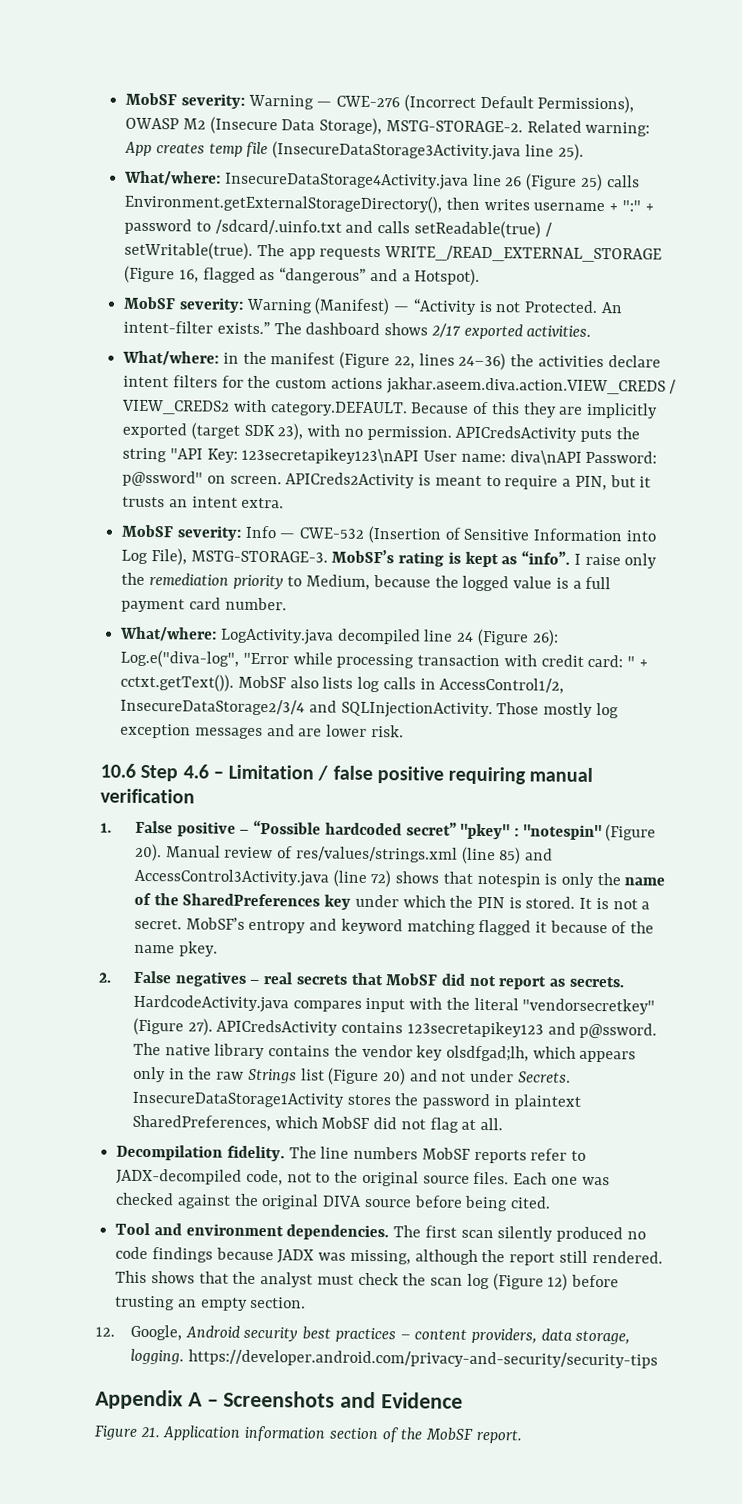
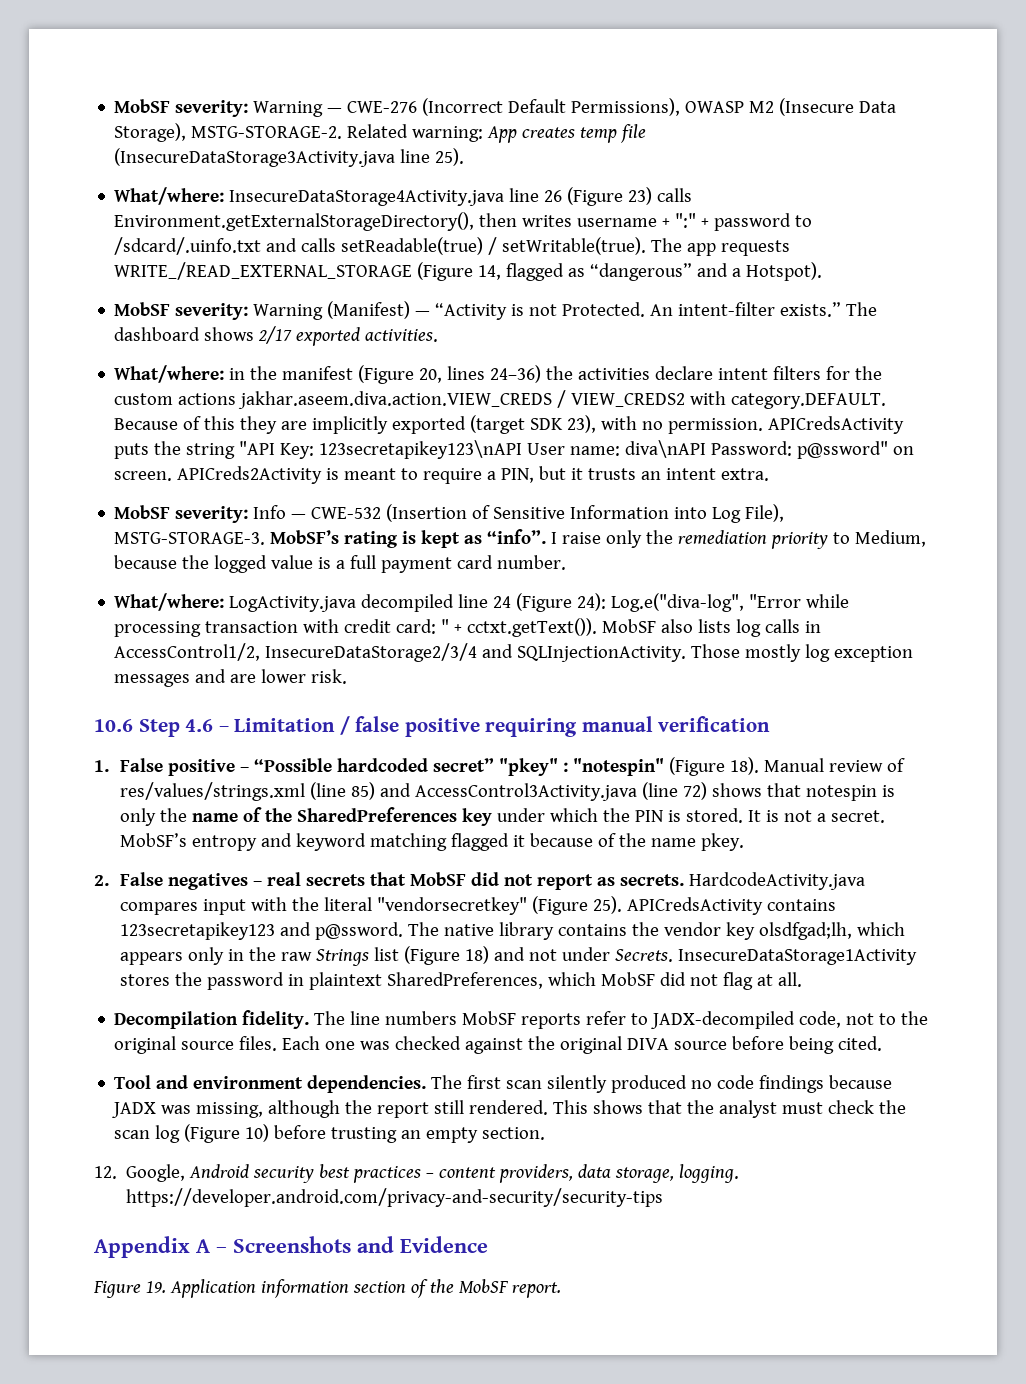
[580,173,603,192] 25) -> [628,187,653,205] 23)
[178,269,199,283] 16, -> [478,265,502,280] 14,
[393,356,415,369] 22, -> [419,368,443,383] 20,
[531,629,559,647] 26): -> [577,593,607,611] 24):
[134,843,162,862] 20). -> [730,757,760,775] 18).
[187,1018,213,1036] 27). -> [593,896,623,914] 25).
[382,1068,406,1086] 20) -> [465,946,490,964] 18)
[547,1273,569,1291] 12) -> [245,1124,270,1142] 10)
[139,1426,160,1439] 21. -> [145,1281,166,1293] 19.

